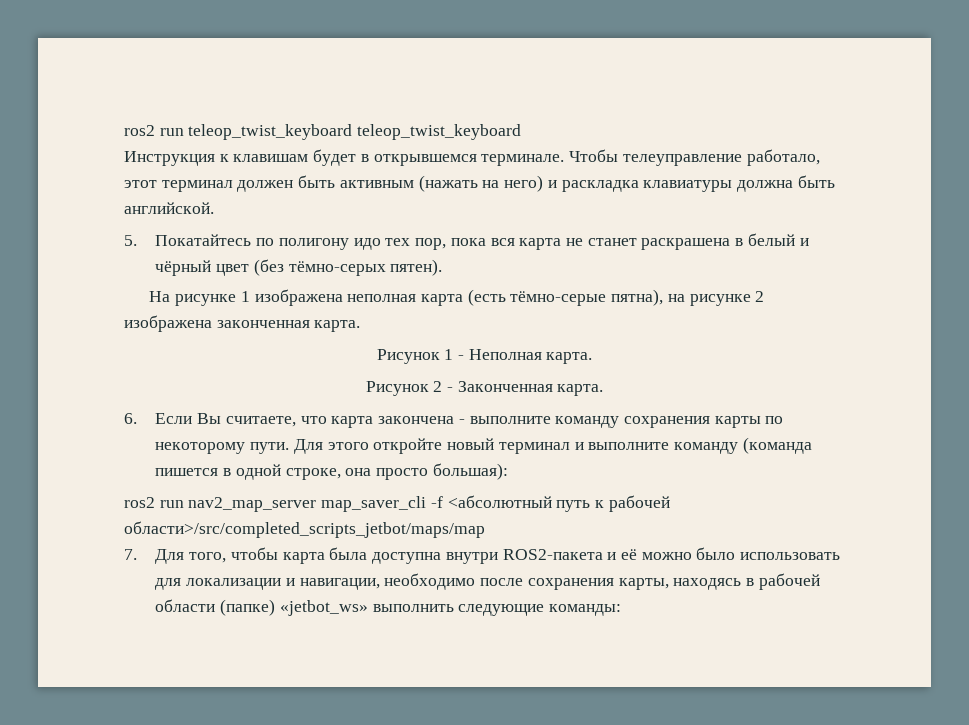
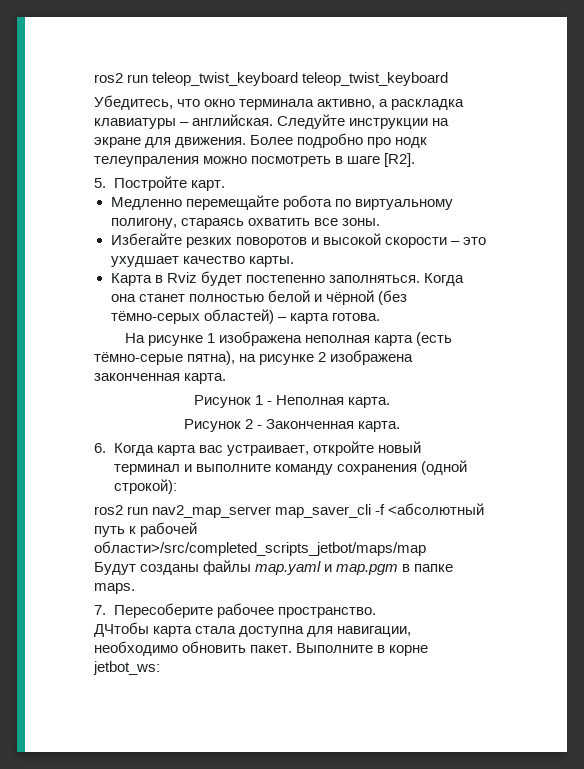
[124,149,820,166] [124,175,835,192] [124,202,214,214] [124,233,809,250] [155,259,443,276] Инструкция к клавишам будет в открывшемся терминале. Чтобы телеуправление работало, этот терминал должен быть активным (нажать на него) и раскладка клавиатуры должна быть английской. // 5. Покатайтесь по полигону идо тех пор, пока вся карта не станет раскрашена в белый и чёрный цвет (без тёмно-серых пятен). -> [94,95,465,110] [94,114,450,129] [94,133,428,148] [94,153,416,167] [94,176,225,191] [110,195,453,210] [110,218,380,229] [110,233,486,248] [110,256,294,267] [110,271,464,286] [110,290,407,305] [110,309,380,324] Убедитесь, что окно терминала активно, а раскладка клавиатуры – английская. Следуйте инструкции на экране для движения. Более подробно про нодк телеупраления можно посмотреть в шаге [R2]. // 5. Постройте карт. // Медленно перемещайте робота по виртуальному полигону, стараясь охватить все зоны. // Избегайте резких поворотов и высокой скорости – это ухудшает качество карты. // Карта в Rviz будет постепенно заполняться. Когда она станет полностью белой и чёрной (без тёмно-серых областей) – карта готова.
[155,413,784,428] [155,439,369,454] Если Вы считаете, что карта закончена - выполните команду сохранения карты по некоторому пути. Для этого -> [113,443,309,456] Когда карта вас устраивает,
[742,437,812,454] [155,463,508,480] (команда пишется в одной строке, она просто большая): -> [336,460,467,475] [113,479,177,494] сохранения (одной строкой):
[124,547,841,564] [155,573,820,590] [155,599,622,616] 7. Для того, чтобы карта была доступна внутри ROS2-пакета и её можно было использовать для локализации и навигации, необходимо после сохранения карты, находясь в рабочей области (папке) «jetbot_ws» выполнить следующие команды: -> [94,560,454,575] [94,583,135,594] [94,603,376,618] [94,622,412,637] [94,641,429,656] [93,661,160,675] Будут созданы файлы map.yaml и map.pgm в папке maps. // 7. Пересоберите рабочее пространство. // ДЧтобы карта стала доступна для навигации, необходимо обновить пакет. Выполните в корне jetbot_ws:

